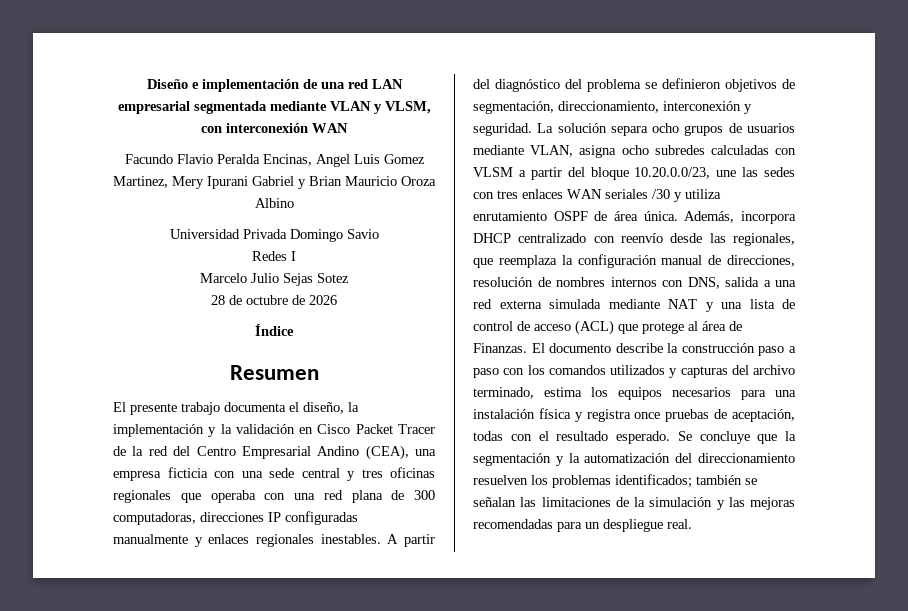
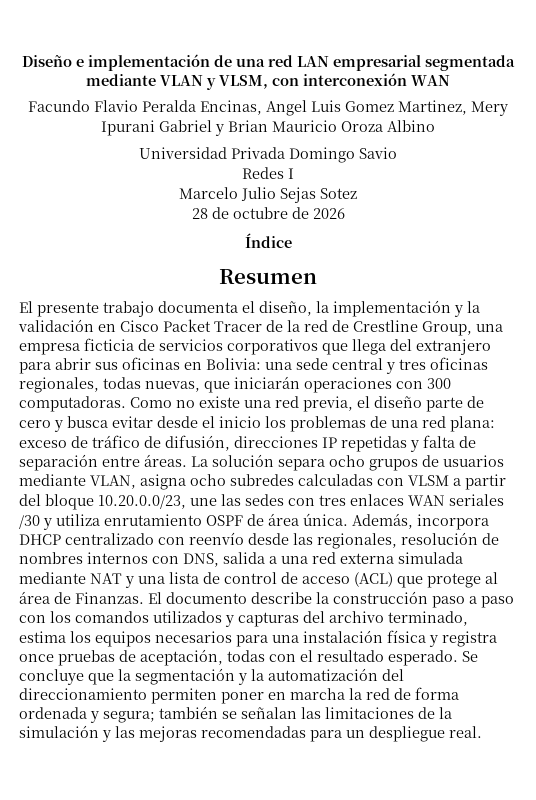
[173,445,436,460] [113,467,235,481] del Centro Empresarial Andino (CEA), una empresa ficticia con -> [332,320,503,336] [19,338,491,355] [19,357,261,374] de Crestline Group, una empresa ficticia de servicios corporativos que llega del extranjero para abrir sus oficinas en Bolivia:
[113,490,435,503] [113,511,358,525] [113,534,435,547] [473,78,795,92] [473,101,752,114] [473,123,532,136] regionales que operaba con una red plana de 300 computadoras, direcciones IP configuradas manualmente y enlaces regionales inestables. A partir del diagnóstico del problema se definieron objetivos de segmentación, direccionamiento, interconexión y seguridad. -> [19,376,451,393] [19,396,484,412] [19,416,495,432] [19,435,476,452] [19,454,187,471] regionales, todas nuevas, que iniciarán operaciones con 300 computadoras. Como no existe una red previa, el diseño parte de cero y busca evitar desde el inicio los problemas de una red plana: exceso de tráfico de difusión, direcciones IP repetidas y falta de separación entre áreas.
[473,254,795,268] que reemplaza la configuración manual de direcciones, -> (397, 541) none
[473,474,692,488] resuelven los problemas identificados; -> [151,687,459,704] [19,707,155,723] permiten poner en marcha la red de forma ordenada y segura;

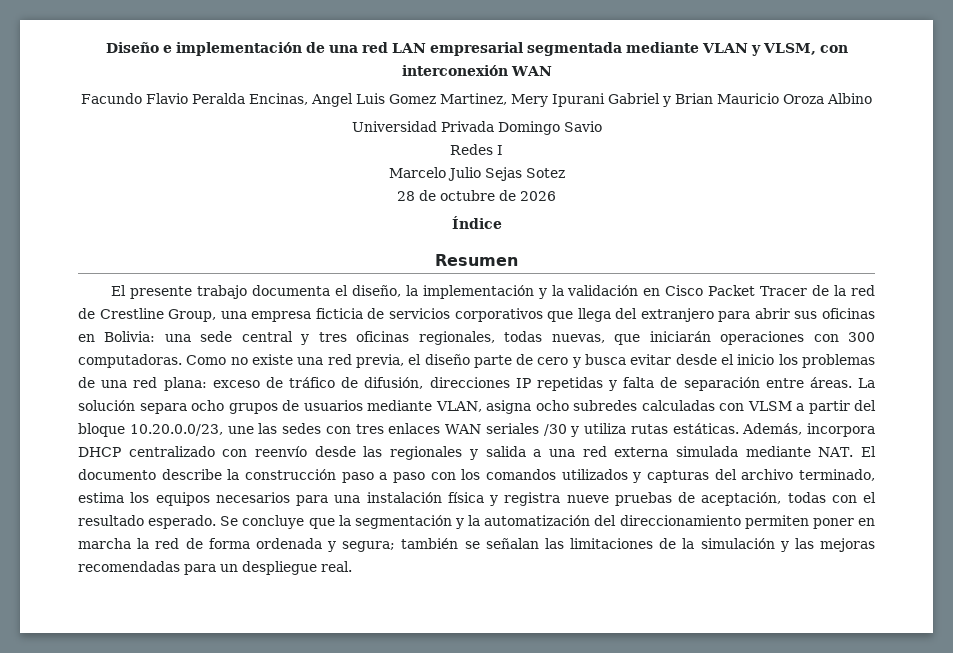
[104,513,348,526] enrutamiento OSPF de área única. -> [630,423,739,434] rutas estáticas.
[317,532,499,549] [19,552,219,567] regionales, resolución de nombres internos con DNS, -> [390,446,478,460] regionales y
[90,572,498,588] [19,591,144,604] NAT y una lista de control de acceso (ACL) que protege al área de Finanzas. -> [818,447,854,457] NAT.
[19,654,54,662] once -> [566,495,609,503] nueve

